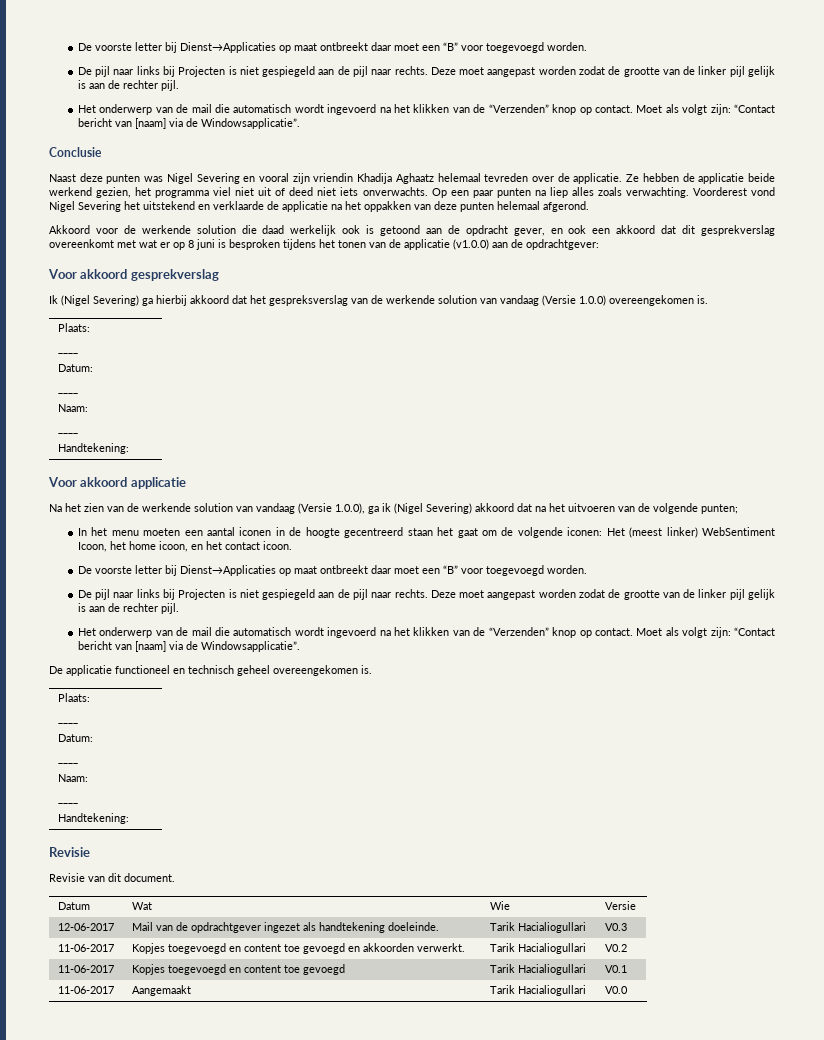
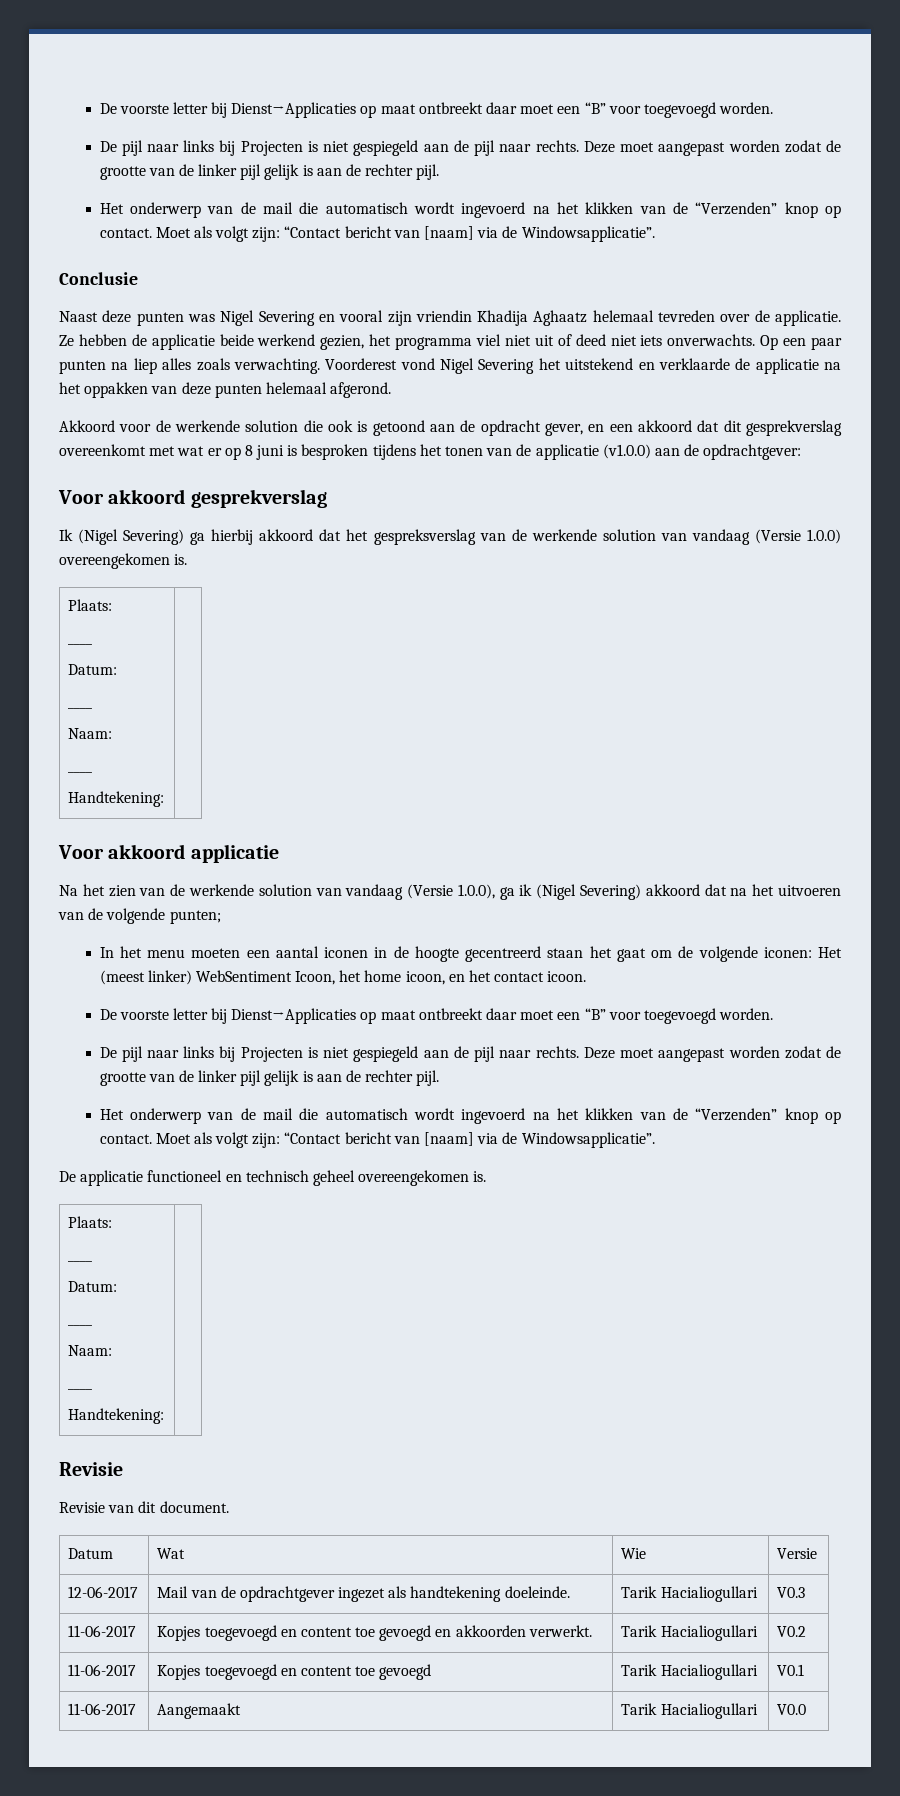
[262,225,337,236] daad werkelijk -> (323, 426) none
[568,225,587,234] ook -> (605, 428) none

